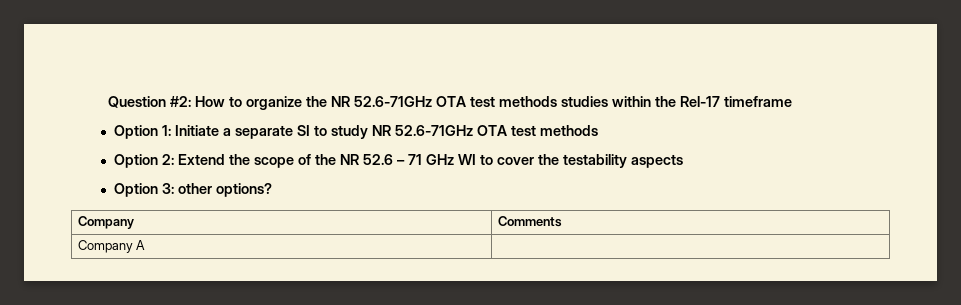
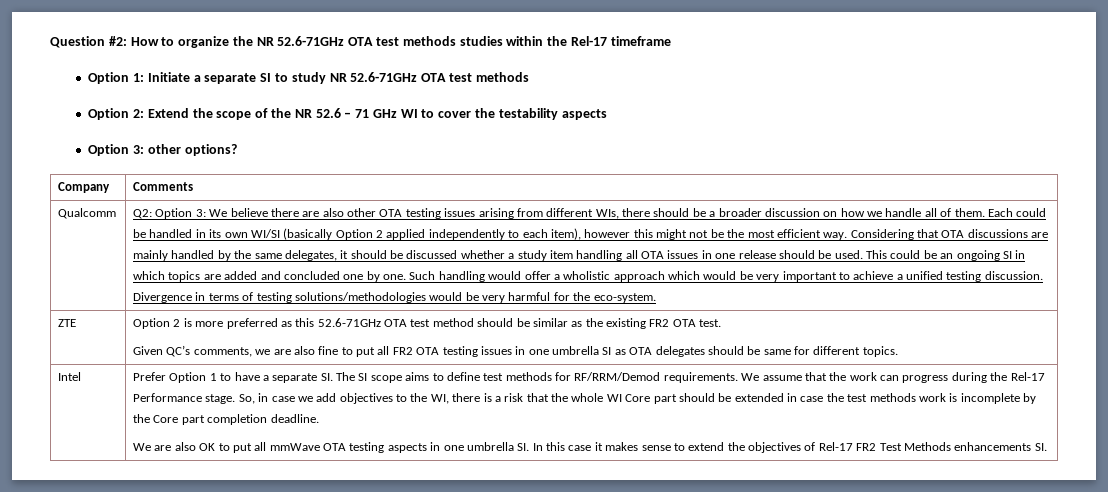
[77,240,146,253] Company A | -> [58,208,117,219] [133,208,1047,219] [133,228,1049,240] [133,250,1026,261] [133,271,1043,282] [133,292,656,303] [58,319,77,327] [133,318,722,329] [133,345,898,357] [58,372,82,381] [133,372,1045,383] [133,393,1037,404] [133,414,319,425] [133,442,1047,453] Qualcomm | Q2: Option 3: We believe there are also other OTA testing issues arising from different WIs, there should be a broader discussion on how we handle all of them. Each could be handled in its own WI/SI (basically Option 2 applied independently to each item), however this might not be the most efficient way. Considering that OTA discussions are mainly handled by the same delegates, it should be discussed whether a study item handling all OTA issues in one release should be used. This could be an ongoing SI in which topics are added and concluded one by one. Such handling would offer a wholistic approach which would be very important to achieve a unified testing discussion. Divergence in terms of testing solutions/methodologies would be very harmful for the eco-system. // ZTE | Option 2 is more preferred as this 52.6-71GHz OTA test method should be similar as the existing FR2 OTA test. // Given QC’s comments, we are also fine to put all FR2 OTA testing issues in one umbrella SI as OTA delegates should be same for different topics. // Intel | Prefer Option 1 to have a separate SI. The SI scope aims to define test methods for RF/RRM/Demod requirements. We assume that the work can progress during the Rel-17 Performance stage. So, in case we add objectives to the WI, there is a risk that the whole WI Core part should be extended in case the test methods work is incomplete by the Core part completion deadline. // We are also OK to put all mmWave OTA testing aspects in one umbrella SI. In this case it makes sense to extend the objectives of Rel-17 FR2 Test Methods enhancements SI.

